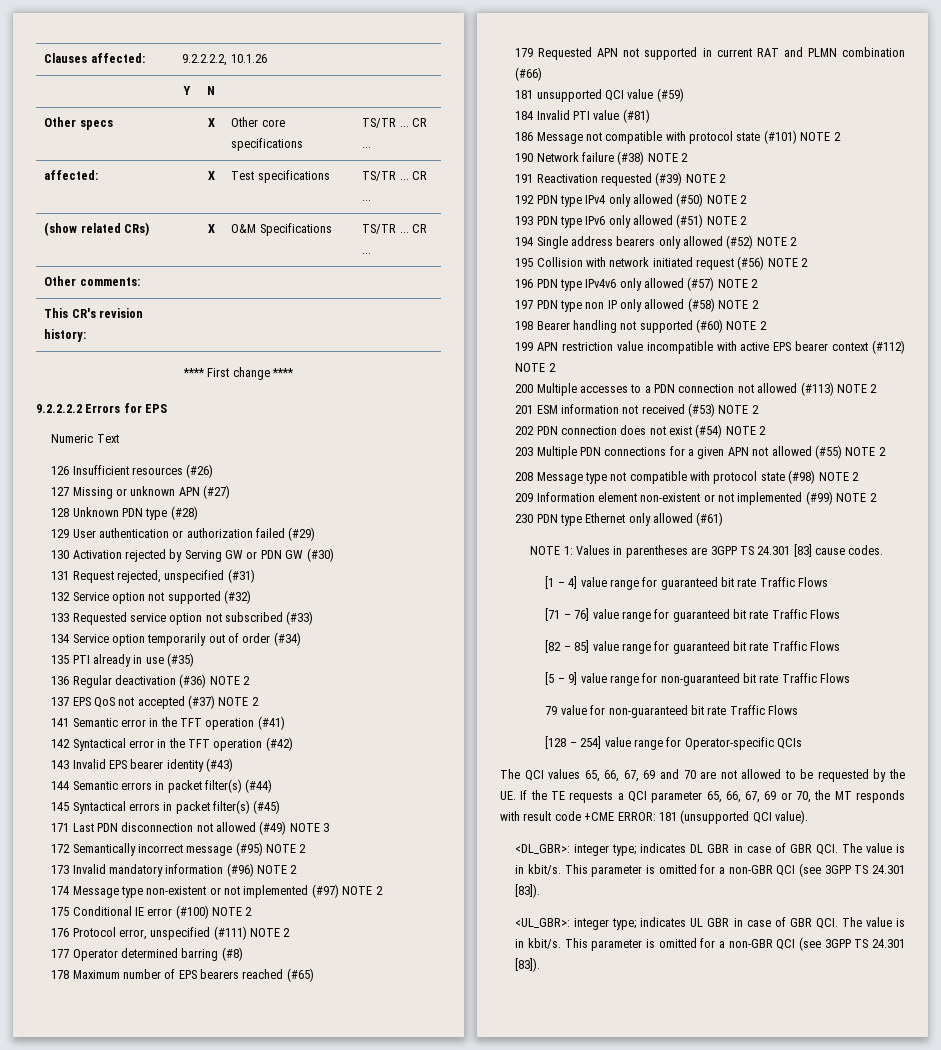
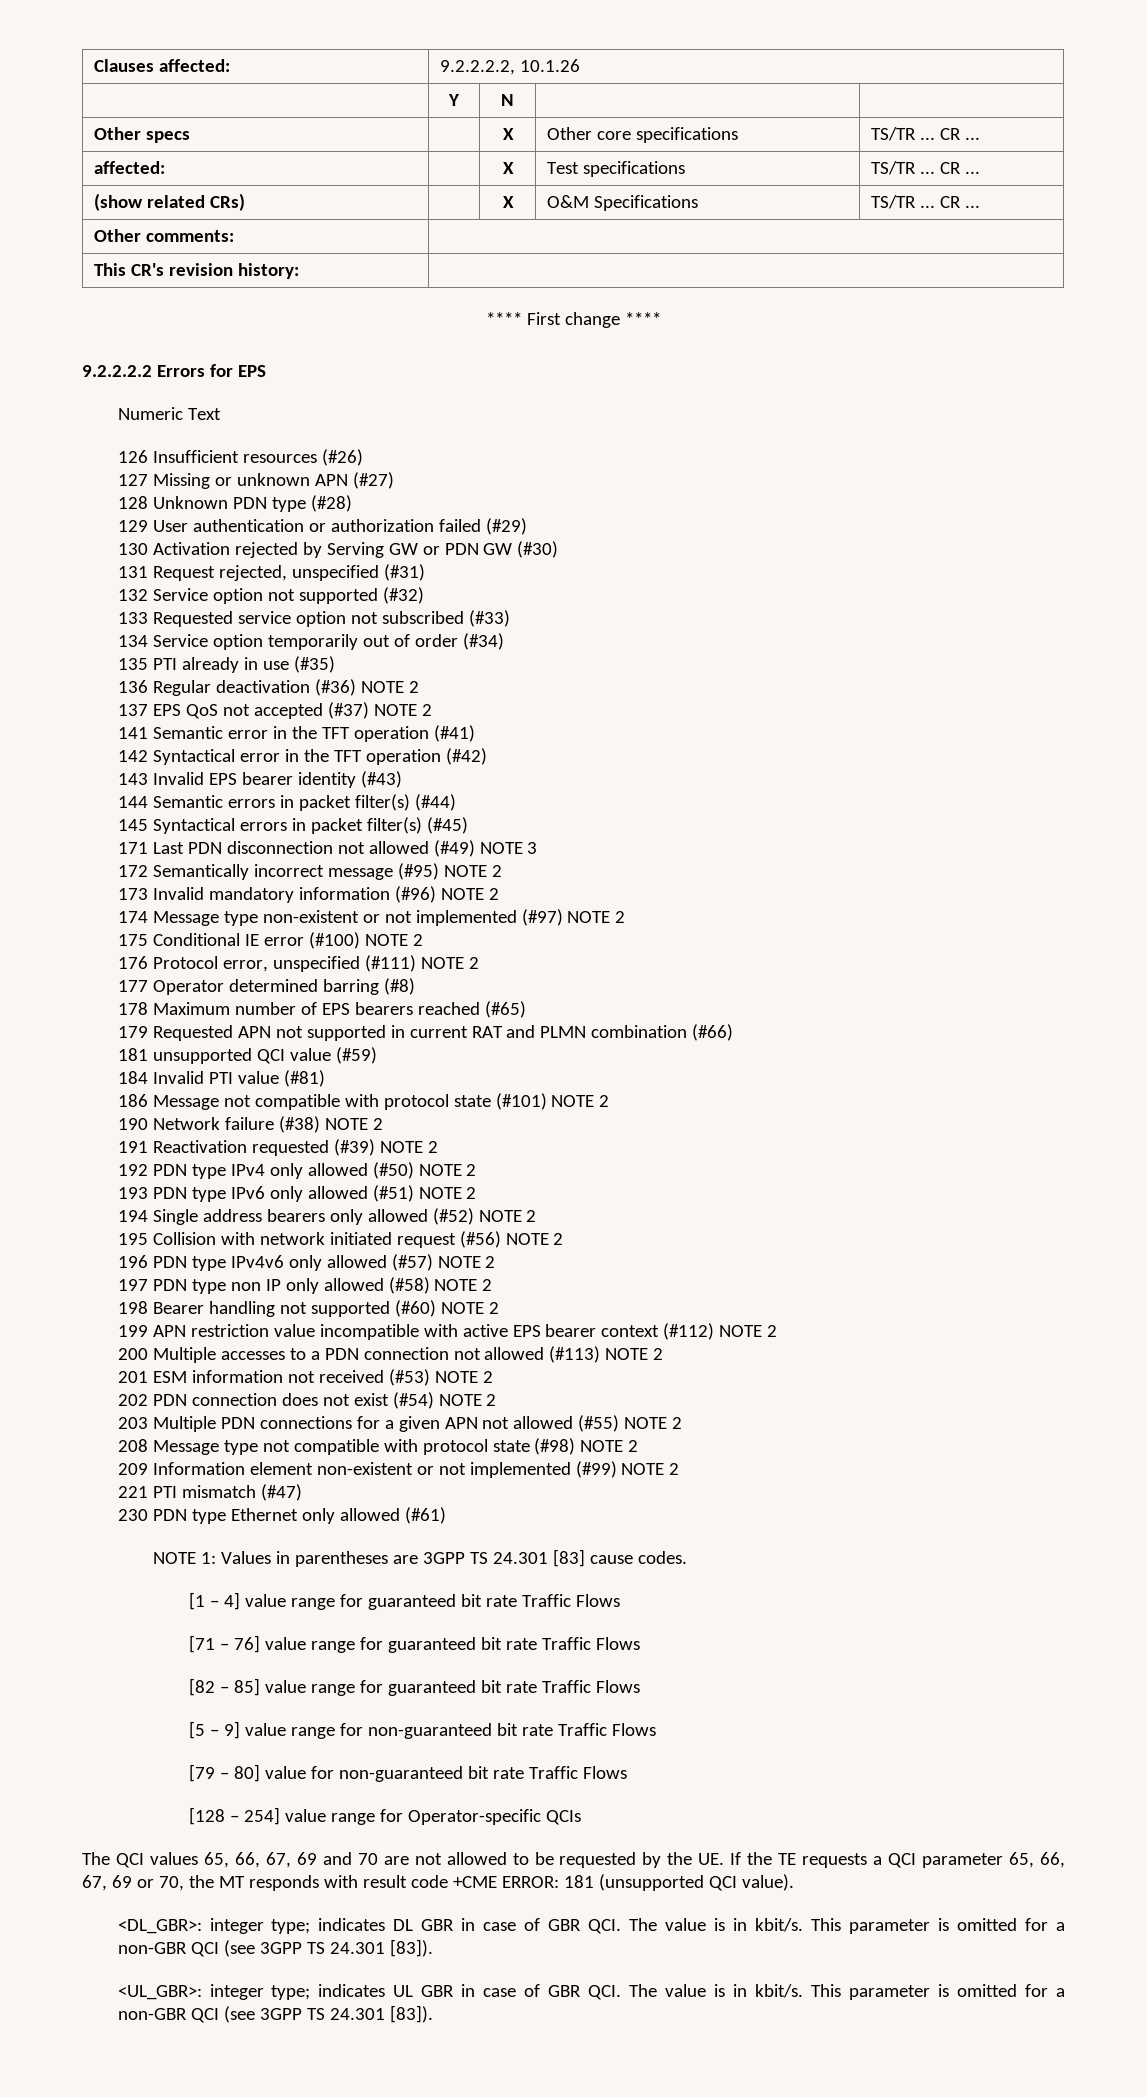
(877, 497) none -> [117,1484,302,1501] // 221 PTI mismatch (#47)
[545,706,558,715] 79 -> [188,1764,260,1782] [79 – 80]

